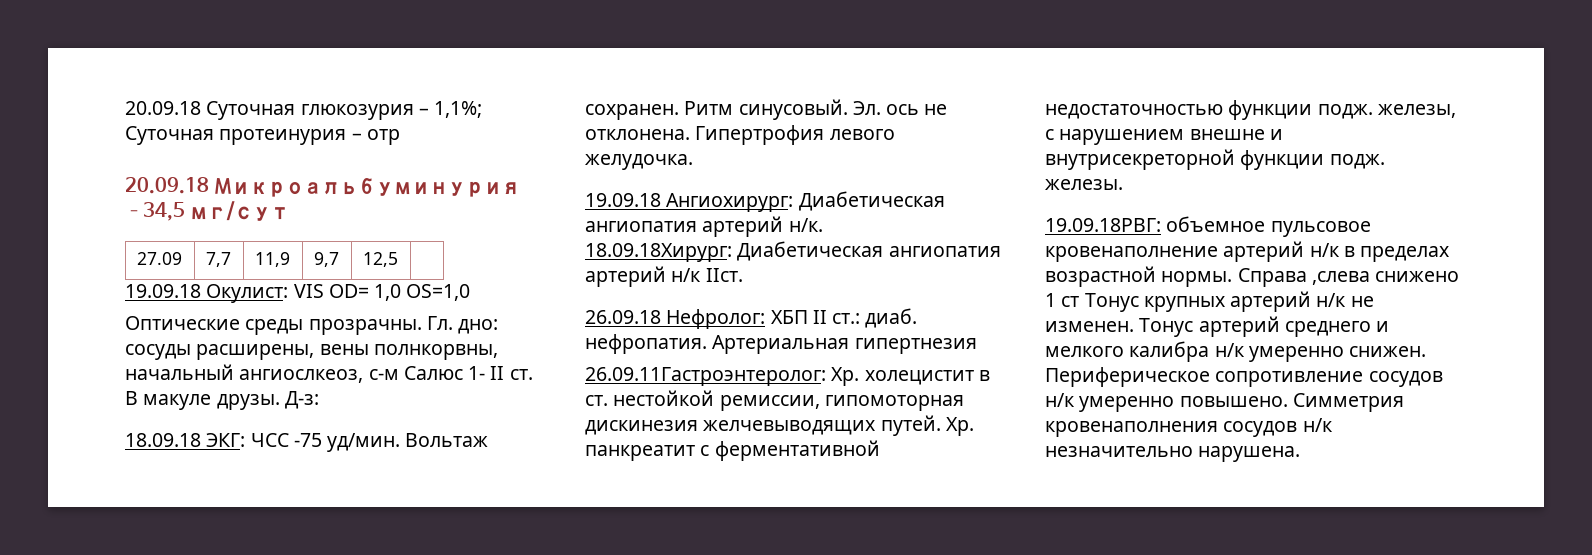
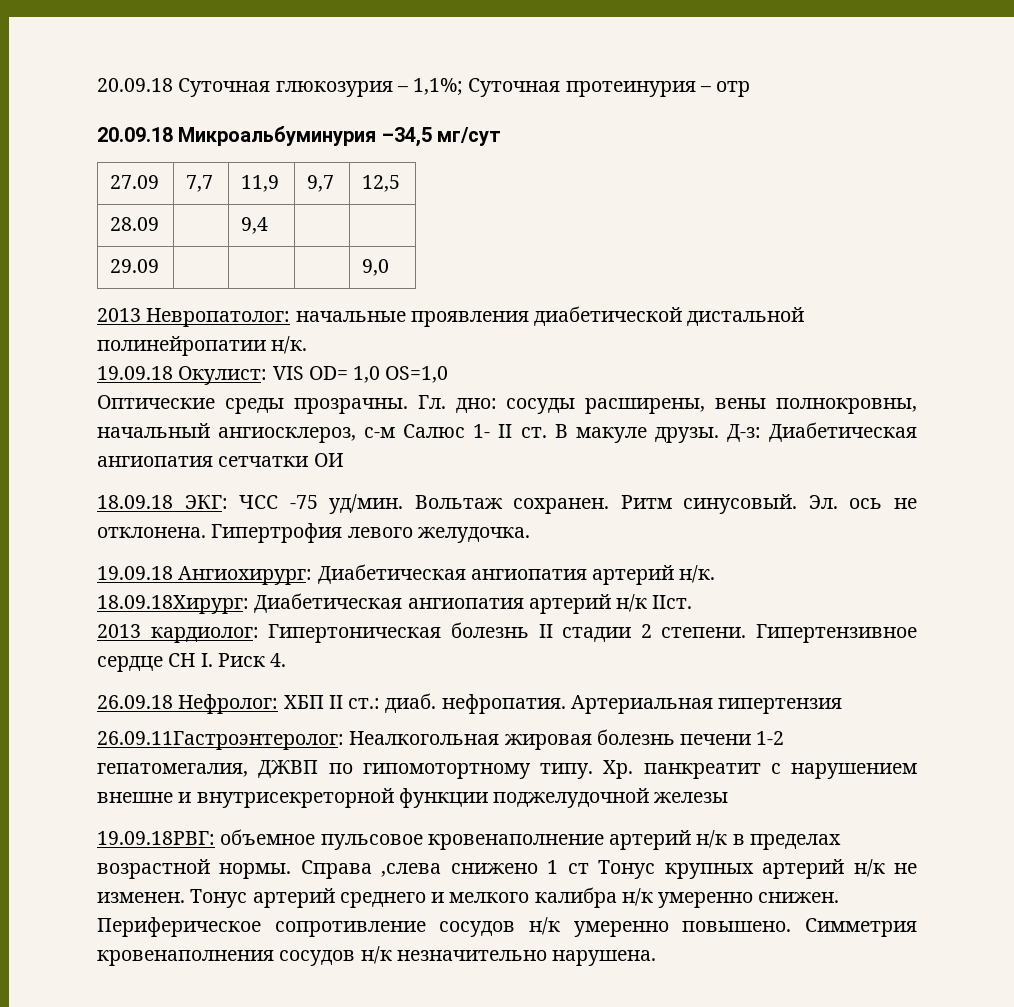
(398, 259) | -> [110,217,160,231] [241,217,269,234] [110,259,160,273] [362,259,390,276] [97,306,805,327] [97,336,308,356] // 28.09 | | 9,4 | | // 29.09 | | | | 9,0 // 2013 Невропатолог: начальные проявления диабетической дистальной полинейропатии н/к.
[373,344,498,360] [125,364,364,383] полнкорвны, начальный ангиослкеоз, -> [776,398,917,414] [97,423,357,443] полнокровны, начальный ангиосклероз,
(319, 400) none -> [769,422,918,442] [97,453,344,467] Диабетическая ангиопатия сетчатки ОИ
(743, 275) none -> [97,622,917,643] [97,653,287,672] // 2013 кардиолог: Гипертоническая болезнь II стадии 2 степени. Гипертензивное сердце СН I. Риск 4.
[854,338,977,354] гипертнезия -> [718,698,843,714] гипертензия
[831,367,990,386] [585,390,964,411] [585,415,974,436] [585,440,880,461] [1045,100,1456,120] Хр. холецистит в ст. нестойкой ремиссии, гипомоторная дискинезия желчевыводящих путей. Хр. панкреатит с ферментативной недостаточностью функции подж. железы, -> [349,729,785,750] [97,760,761,779] Неалкогольная жировая болезнь печени 1-2 гепатомегалия, ДЖВП по гипомотортному типу. Хр. панкреатит
[1329,154,1385,169] [1045,179,1123,190] подж. железы. -> [493,788,729,808] поджелудочной железы

